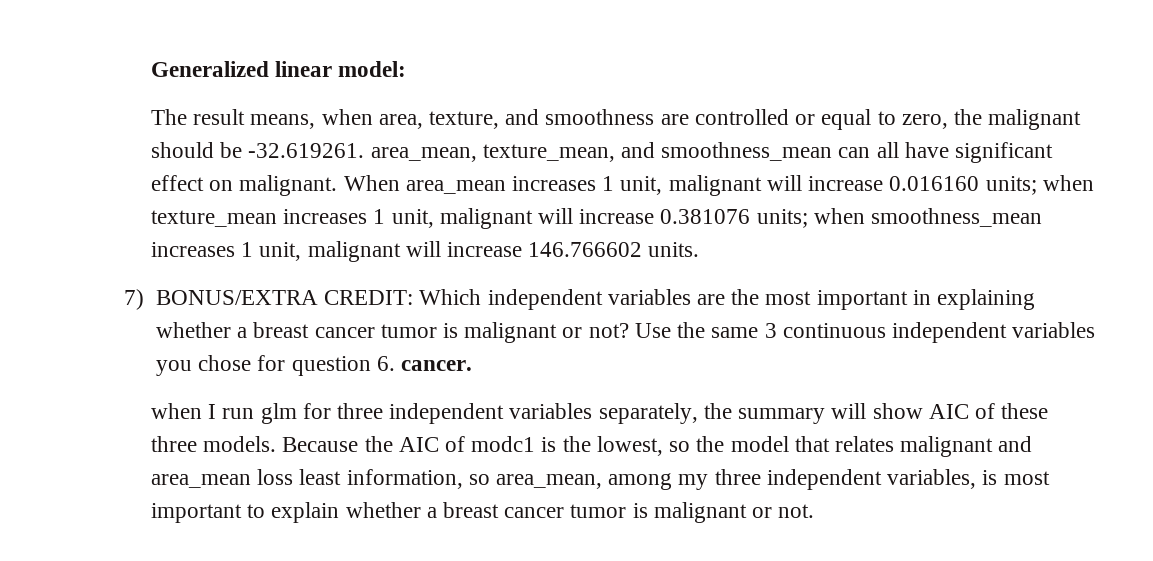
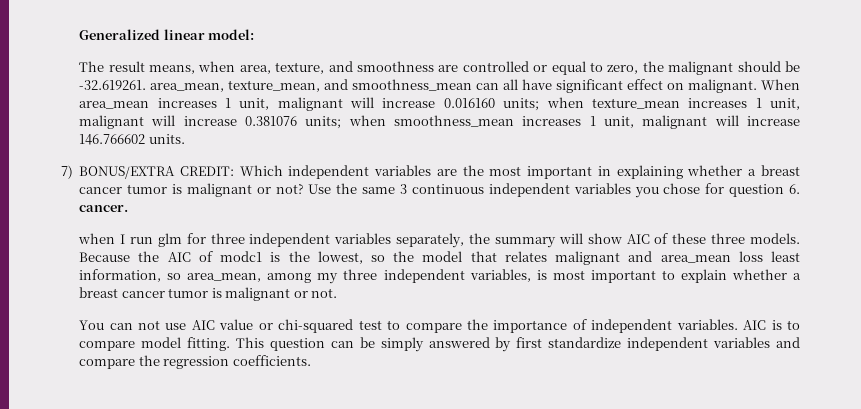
(815, 511) none -> [79,319,800,333] [79,337,801,352] [79,355,311,369] // You can not use AIC value or chi-squared test to compare the importance of independent variables. AIC is to compare model fitting. This question can be simply answered by first standardize independent variables and compare the regression coefficients.

